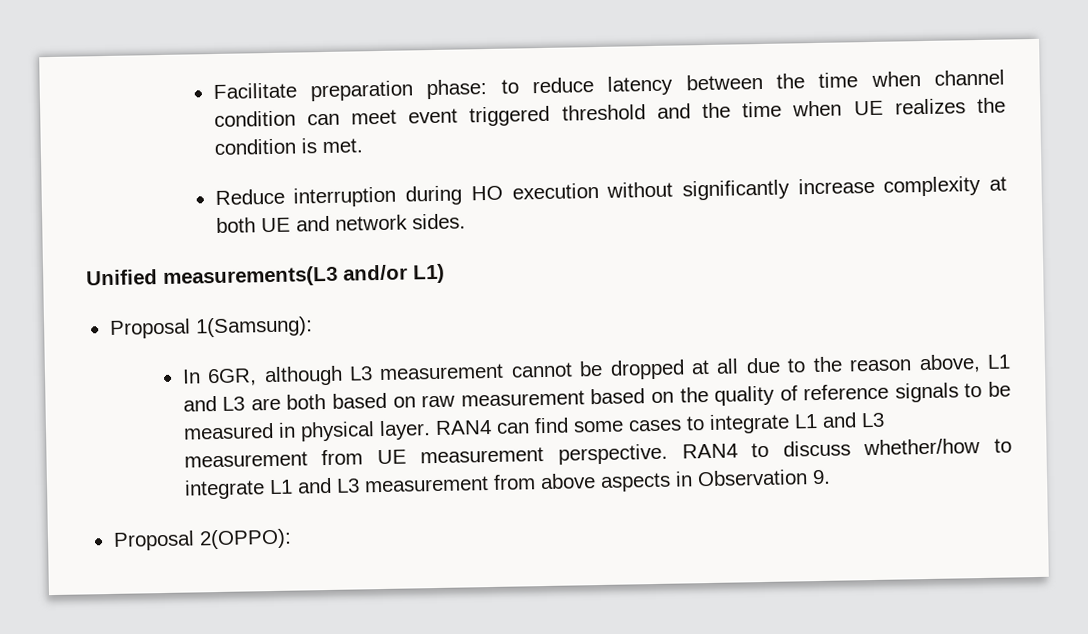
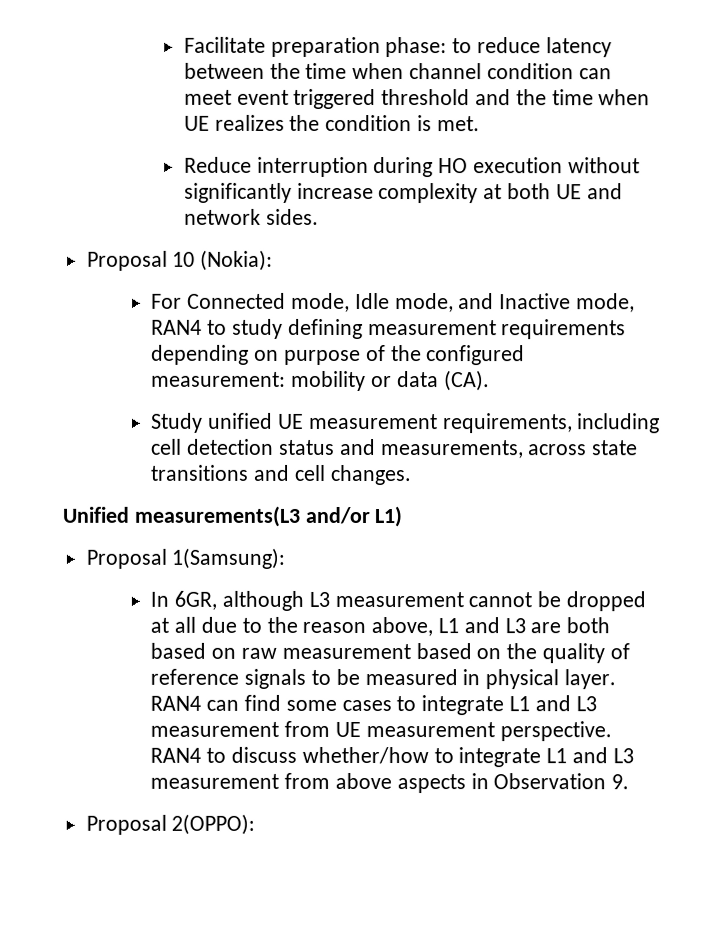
(466, 221) none -> [86,249,274,271] [151,292,636,313] [151,318,627,340] [151,344,526,366] [151,370,490,392] [151,412,661,434] [151,438,639,459] [150,464,412,486] // Proposal 10 (Nokia): // For Connected mode, Idle mode, and Inactive mode, RAN4 to study defining measurement requirements depending on purpose of the configured measurement: mobility or data (CA). // Study unified UE measurement requirements, including cell detection status and measurements, across state transitions and cell changes.

